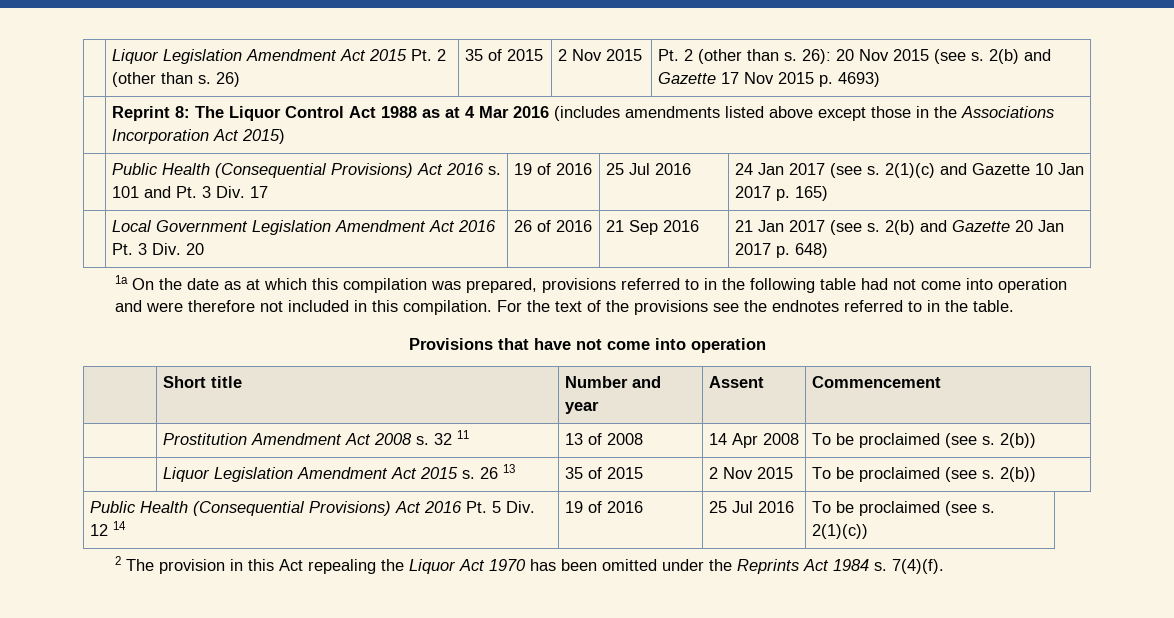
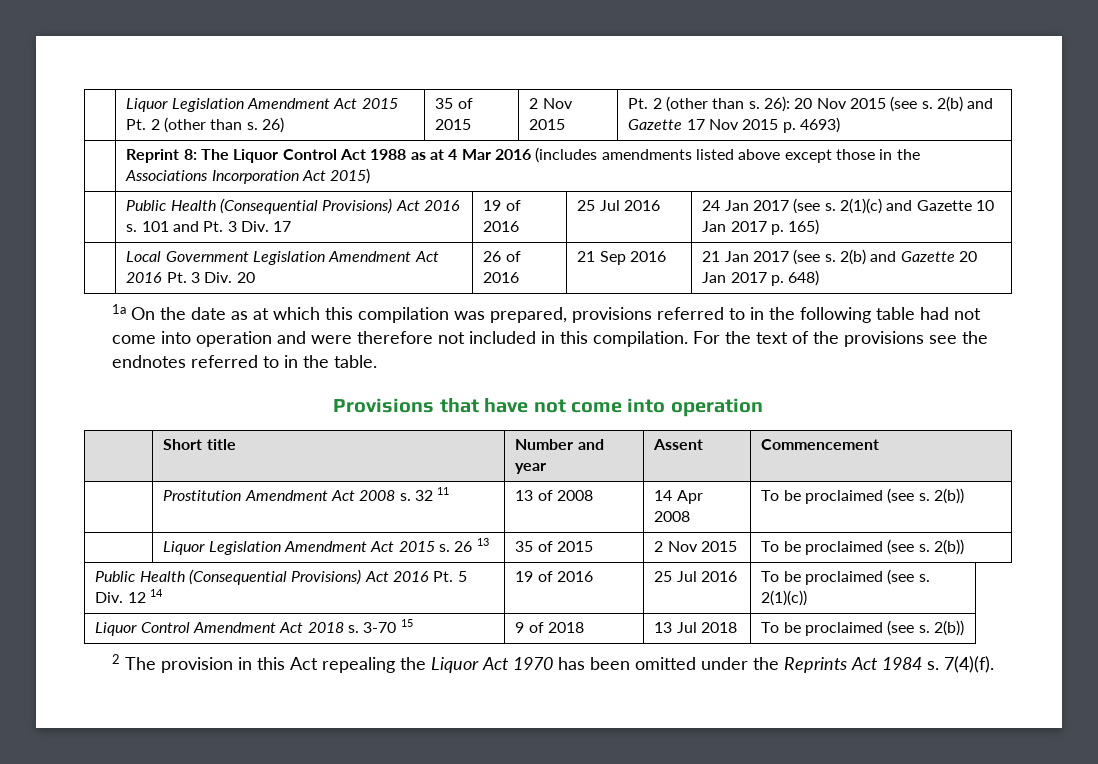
(868, 531) none -> [95,619,413,636] [515,622,585,633] [654,622,738,633] [761,620,965,636] // Liquor Control Amendment Act 2018 s. 3-70 15 | 9 of 2018 | 13 Jul 2018 | To be proclaimed (see s. 2(b))

